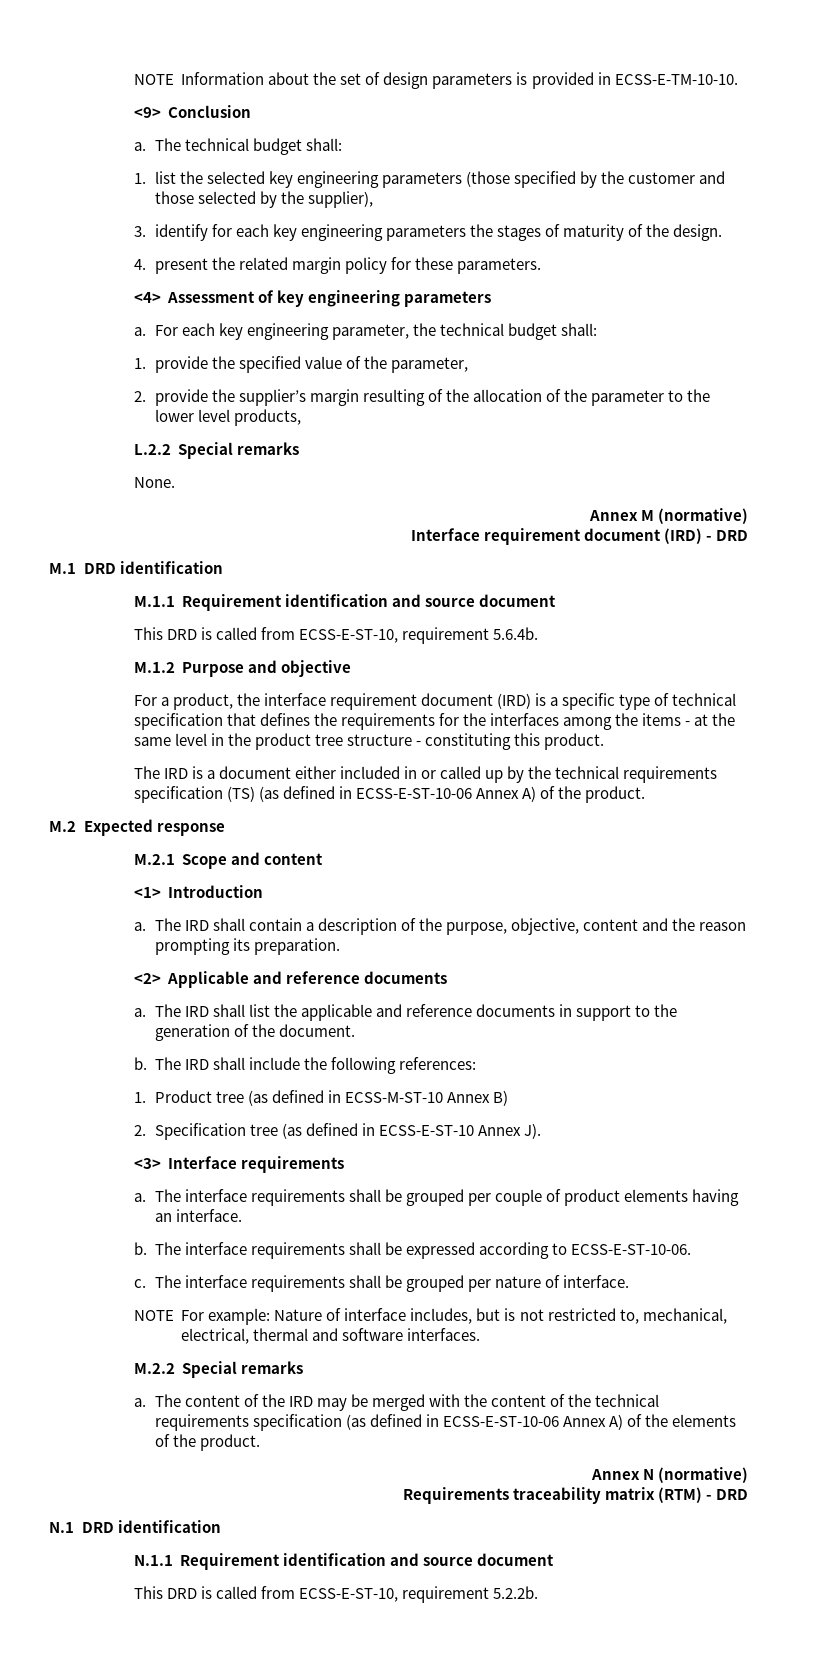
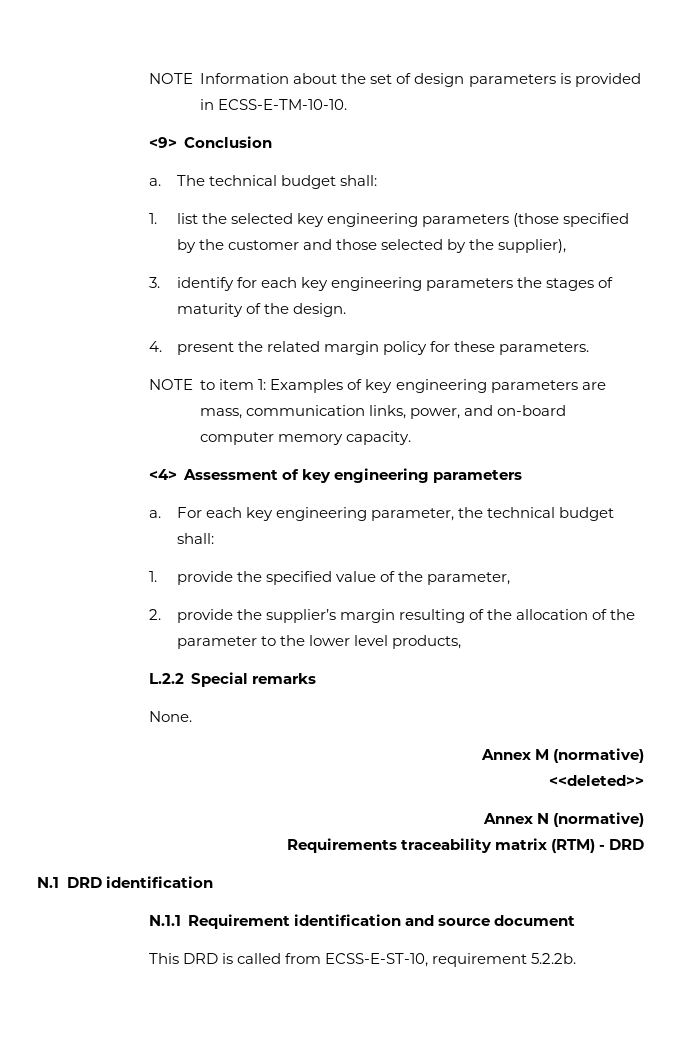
(542, 266) none -> [148,379,606,393] [200,405,567,419] [200,431,412,445] // NOTE to item 1: Examples of key engineering parameters are mass, communication links, power, and on-board computer memory capacity.
[410,528,748,545] [49,561,223,574] [133,594,557,611] [133,627,538,644] [133,660,352,677] [133,693,737,710] [133,713,736,730] [133,733,605,750] [133,766,718,783] [133,786,646,803] [49,819,225,836] [133,852,324,869] [133,885,264,898] [133,918,747,935] [154,938,340,955] [133,971,448,988] [133,1004,678,1021] [154,1024,355,1041] [133,1057,477,1074] [133,1090,509,1106] [133,1123,542,1140] [133,1156,345,1173] [133,1189,740,1206] [154,1209,242,1222] [133,1242,692,1259] [133,1275,630,1292] [133,1308,727,1325] [181,1328,481,1344] [133,1361,304,1378] [133,1394,660,1411] [154,1414,737,1431] [154,1434,260,1451] Interface requirement document (IRD) - DRD // M.1 DRD identification // M.1.1 Requirement identification and source document // This DRD is called from ECSS-E-ST-10, requirement 5.6.4b. // M.1.2 Purpose and objective // For a product, the interface requirement document (IRD) is a specific type of technical specification that defines the requirements for the interfaces among the items - at the same level in the product tree structure - constituting this product. // The IRD is a document either included in or called up by the technical requirements specification (TS) (as defined in ECSS-E-ST-10-06 Annex A) of the product. // M.2 Expected response // M.2.1 Scope and content // <1> Introduction // a. The IRD shall contain a description of the purpose, objective, content and the reason prompting its preparation. // <2> Applicable and reference documents // a. The IRD shall list the applicable and reference documents in support to the generation of the document. // b. The IRD shall include the following references: // 1. Product tree (as defined in ECSS-M-ST-10 Annex B) // 2. Specification tree (as defined in ECSS-E-ST-10 Annex J). // <3> Interface requirements // a. The interface requirements shall be grouped per couple of product elements having an interface. // b. The interface requirements shall be expressed according to ECSS-E-ST-10-06. // c. The interface requirements shall be grouped per nature of interface. // NOTE For example: Nature of interface includes, but is not restricted to, mechanical, electrical, thermal and software interfaces. // M.2.2 Special remarks // a. The content of the IRD may be merged with the content of the technical requirements specification (as defined in ECSS-E-ST-10-06 Annex A) of the elements of the product. -> [549,775,644,786] <<deleted>>

